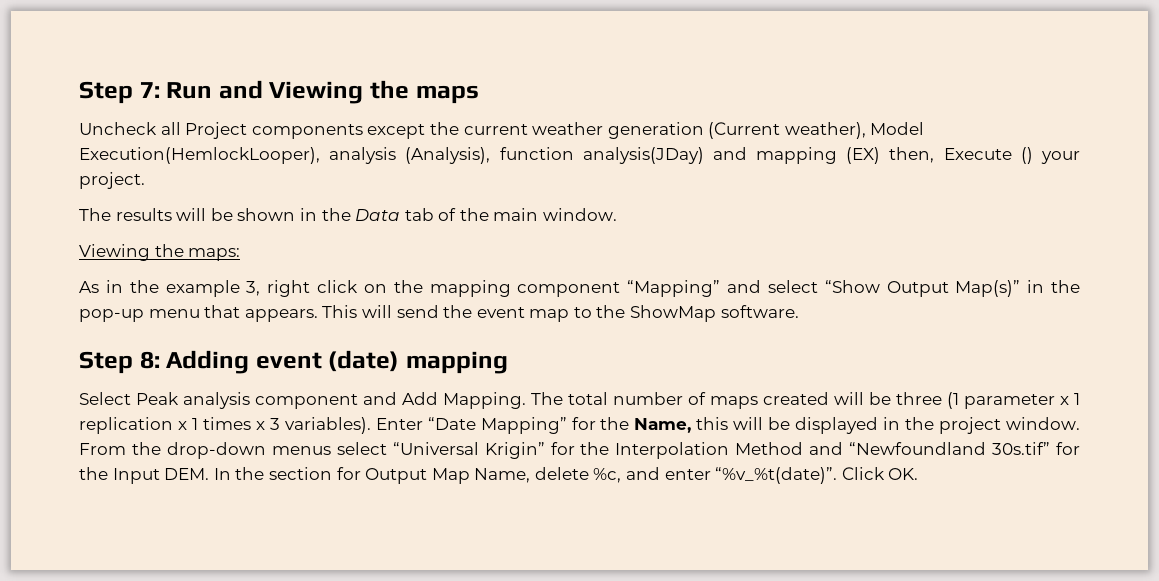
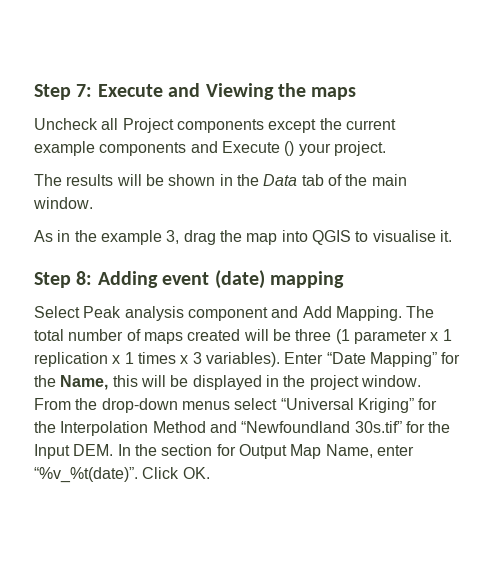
[166,82,213,99] Run -> [97,84,163,97] Execute
[532,122,925,139] [79,147,935,164] weather generation (Current weather), Model Execution(HemlockLooper), analysis (Analysis), function analysis(JDay) and mapping (EX) then, -> [34,141,218,156] example components and
[79,244,241,261] // Viewing the maps: -> (93, 203) none
[267,280,1081,297] [79,305,799,322] right click on the mapping component “Mapping” and select “Show Output Map(s)” in the pop-up menu that appears. This will send the event map to the ShowMap software. -> [183,230,452,245] drag the map into QGIS to visualise it.
[484,442,545,459] Krigin” -> [357,398,414,413] Kriging”
[534,467,661,483] delete %c, and -> (373, 451) none

